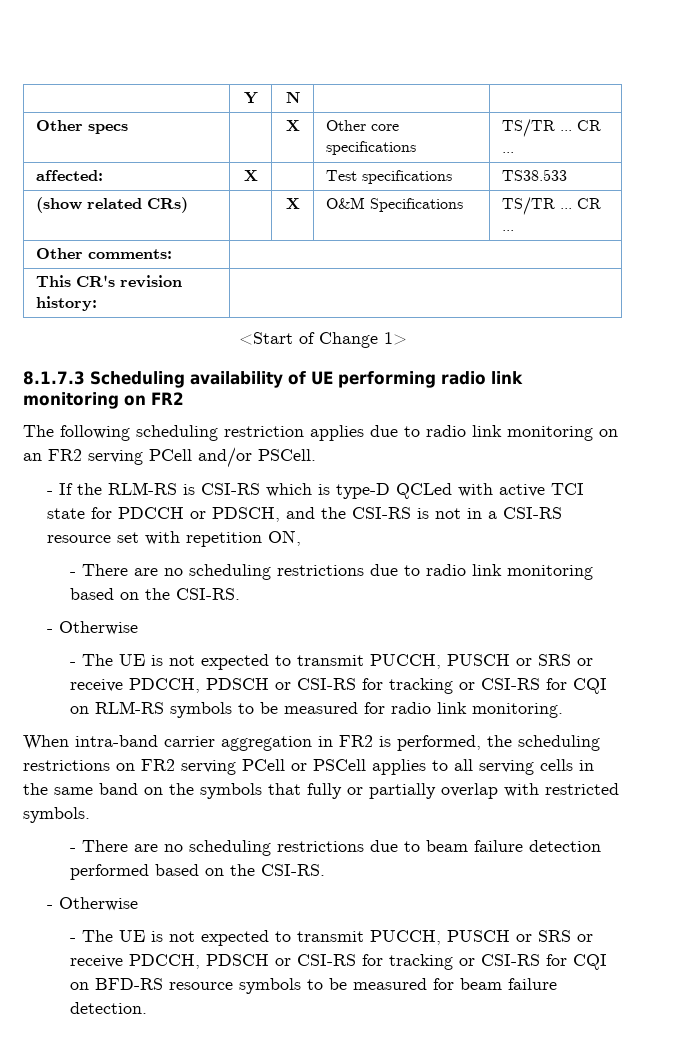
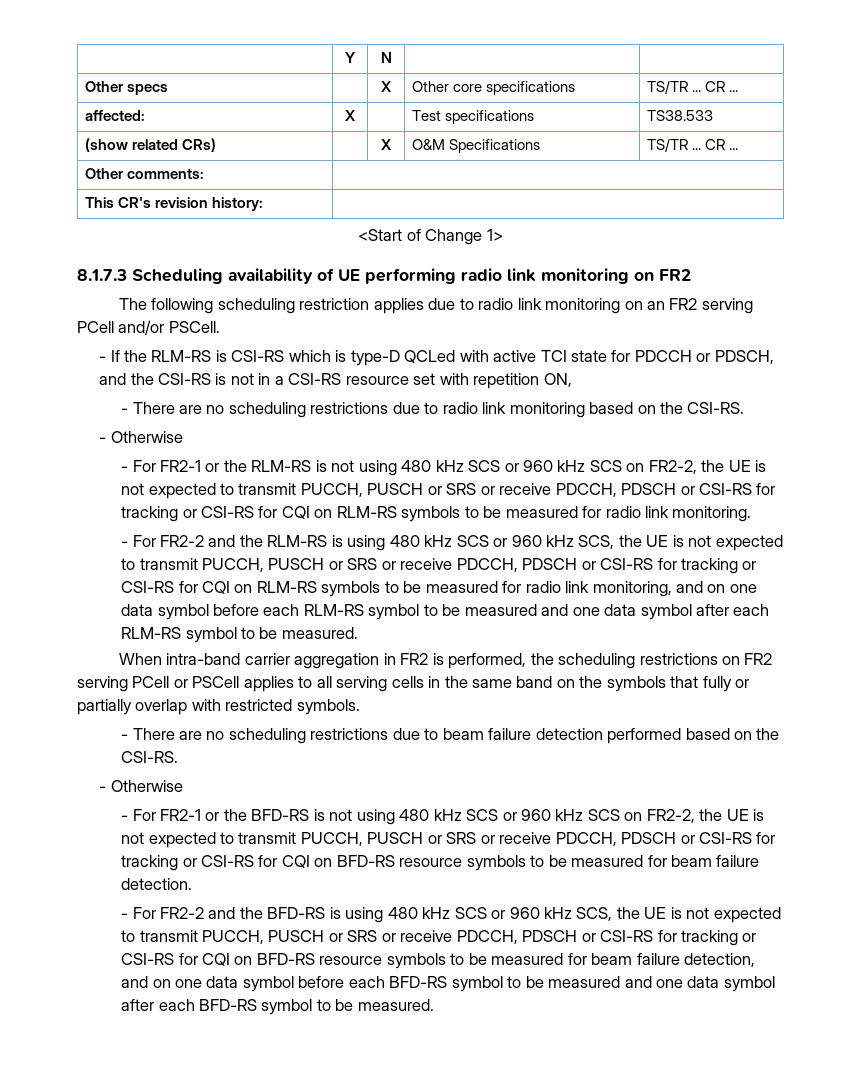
[82,654,114,666] The -> [132,460,725,476] For FR2-1 or the RLM-RS is not using 480 kHz SCS or 960 kHz SCS on FR2-2, the
(564, 710) none -> [121,535,783,551] [121,558,757,574] [121,581,757,597] [121,604,770,620] [121,627,358,643] // - For FR2-2 and the RLM-RS is using 480 kHz SCS or 960 kHz SCS, the UE is not expected to transmit PUCCH, PUSCH or SRS or receive PDCCH, PDSCH or CSI-RS for tracking or CSI-RS for CQI on RLM-RS symbols to be measured for radio link monitoring, and on one data symbol before each RLM-RS symbol to be measured and one data symbol after each RLM-RS symbol to be measured.
[82,930,114,942] The -> [132,809,723,825] For FR2-1 or the BFD-RS is not using 480 kHz SCS or 960 kHz SCS on FR2-2, the
(148, 1008) none -> [121,907,781,923] [121,930,757,946] [121,953,756,969] [121,976,775,992] [121,999,434,1015] // - For FR2-2 and the BFD-RS is using 480 kHz SCS or 960 kHz SCS, the UE is not expected to transmit PUCCH, PUSCH or SRS or receive PDCCH, PDSCH or CSI-RS for tracking or CSI-RS for CQI on BFD-RS resource symbols to be measured for beam failure detection, and on one data symbol before each BFD-RS symbol to be measured and one data symbol after each BFD-RS symbol to be measured.

